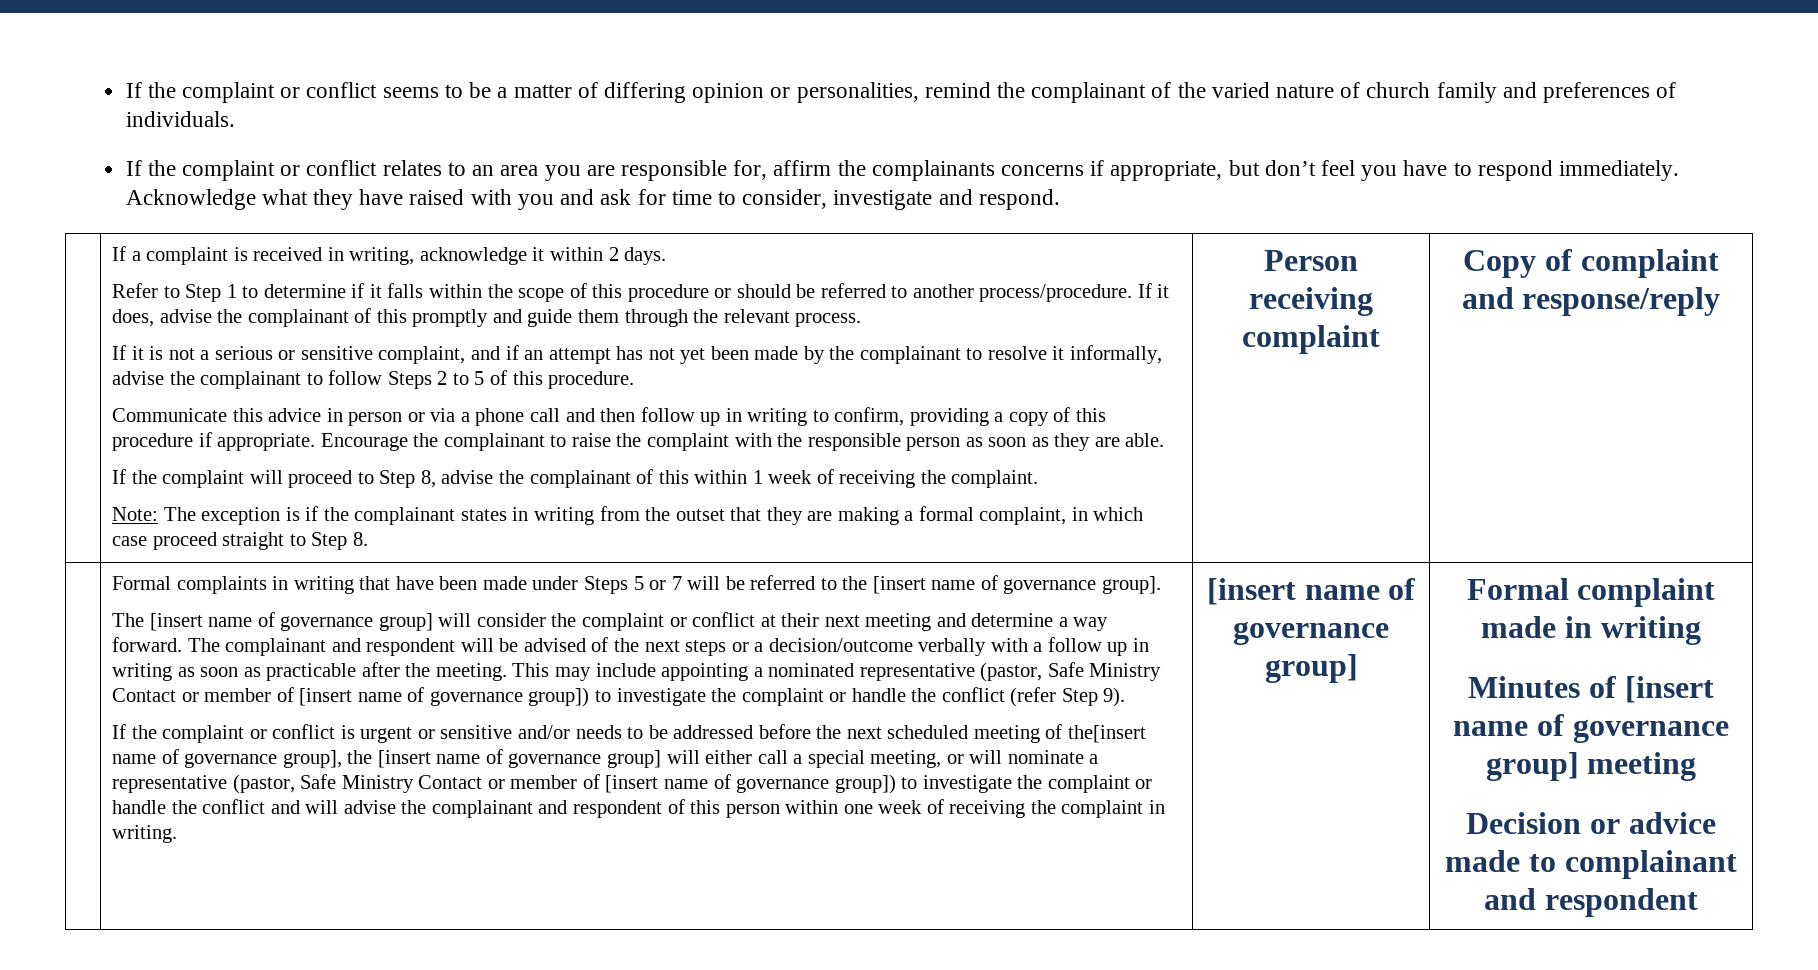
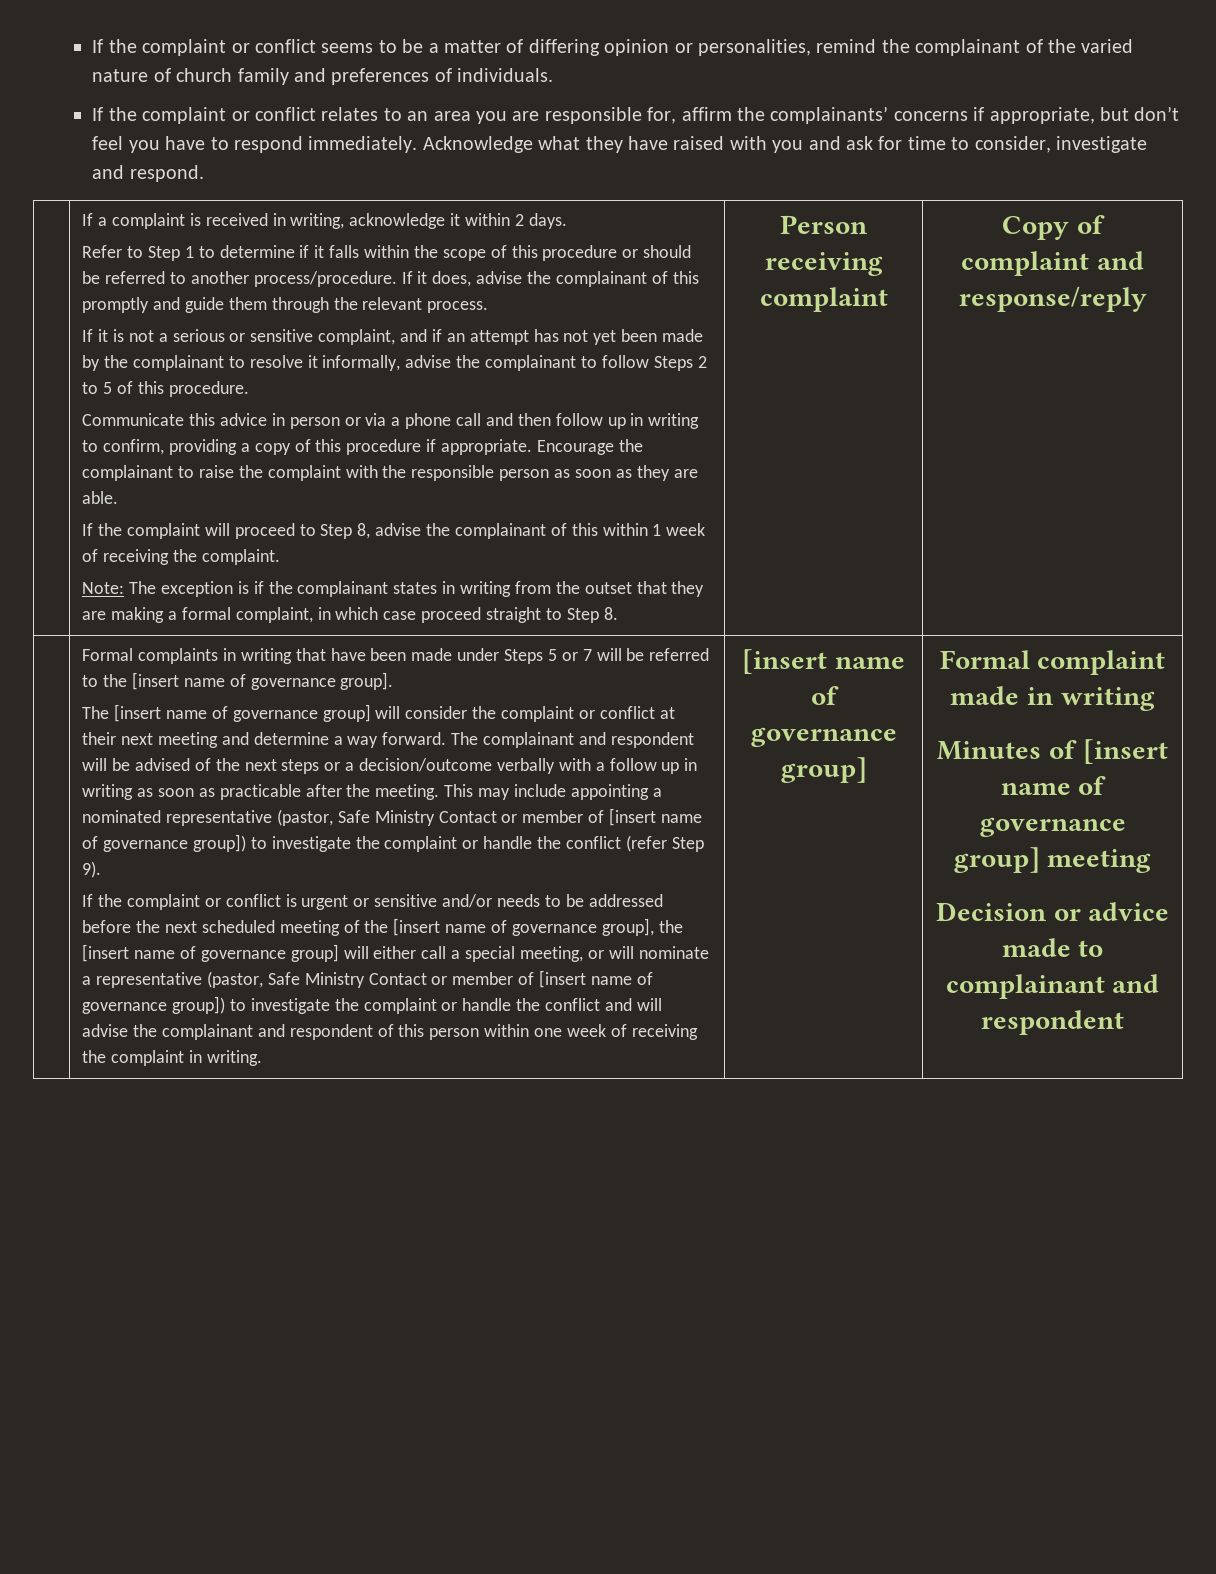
[871,160,995,181] complainants -> [770,106,889,124] complainants’
[1067,725,1146,743] the[insert -> [364,918,441,936] the [insert

